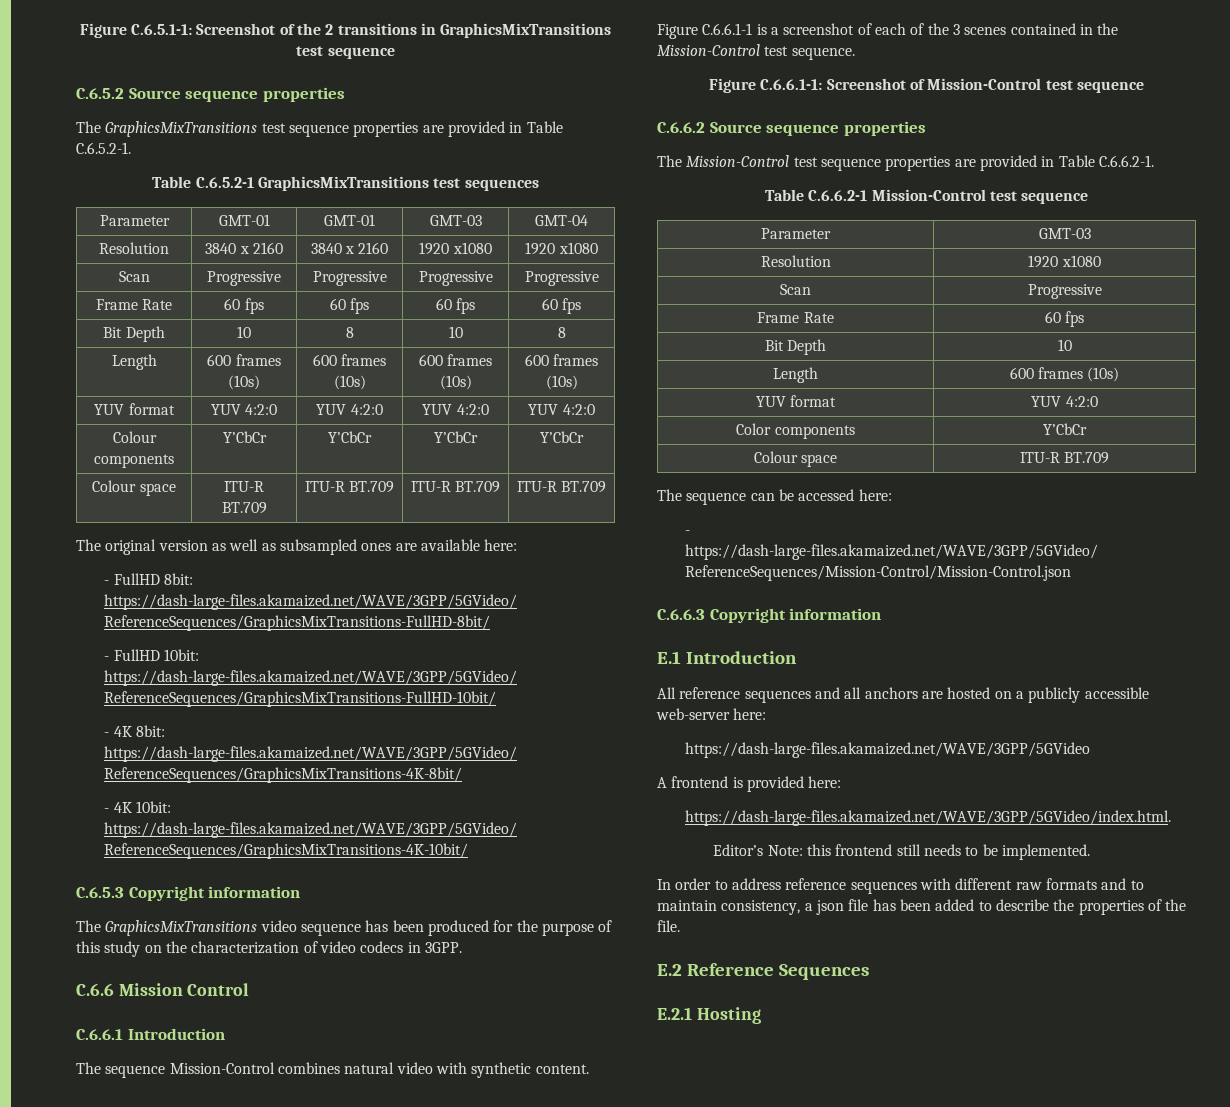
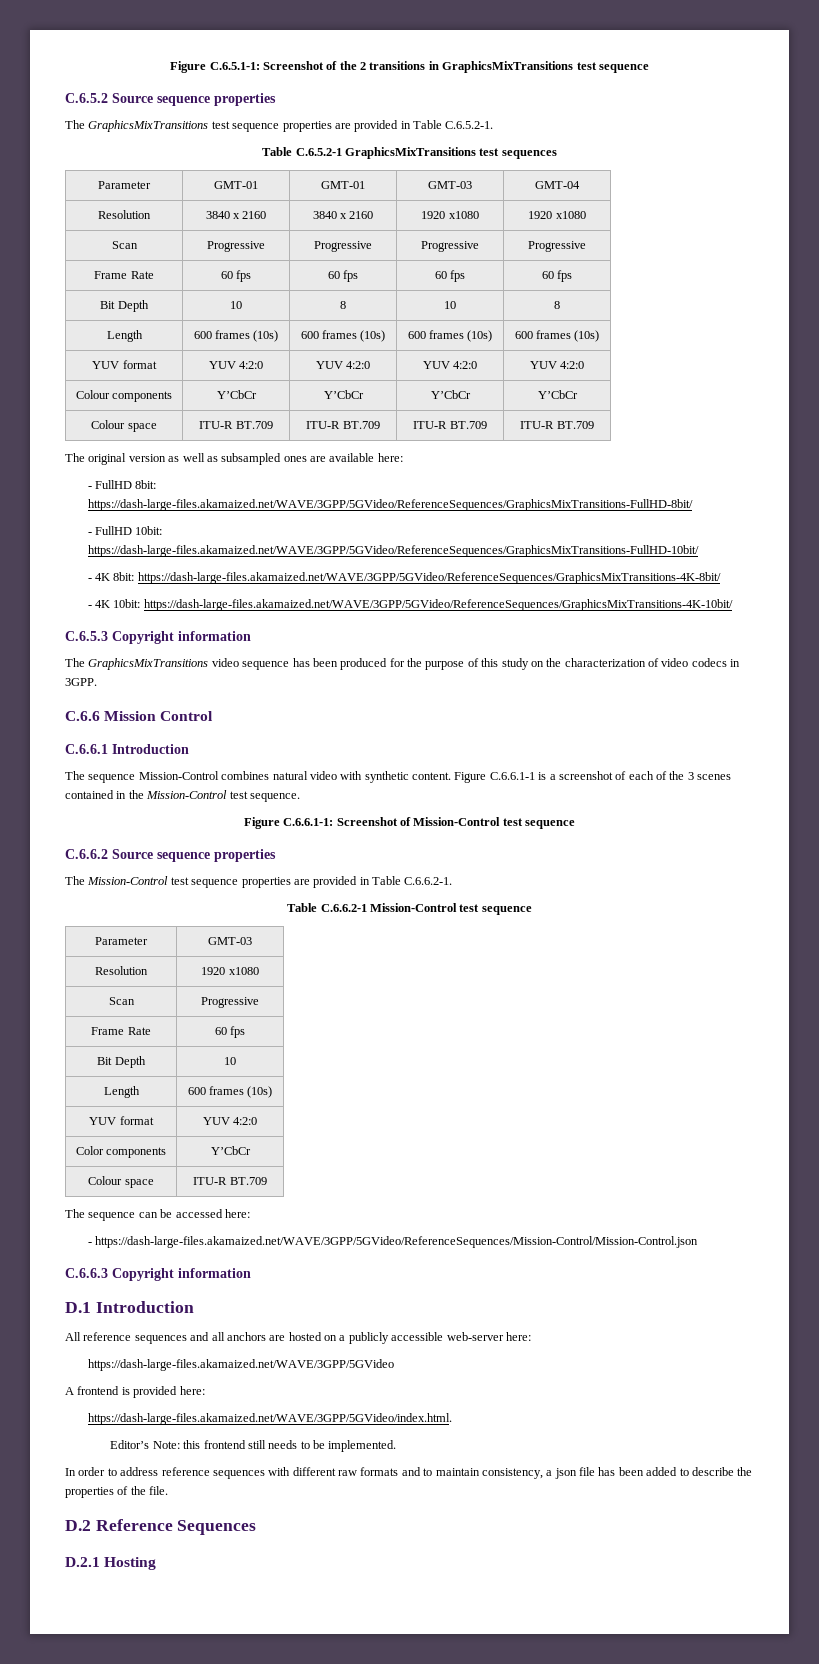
[657,651,681,664] E.1 -> [65,1302,91,1313] D.1
[657,964,682,976] E.2 -> [65,1520,91,1531] D.2
[657,1007,692,1020] E.2.1 -> [65,1557,100,1567] D.2.1

